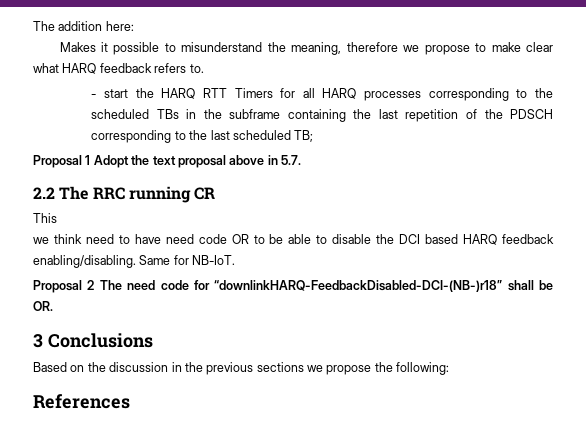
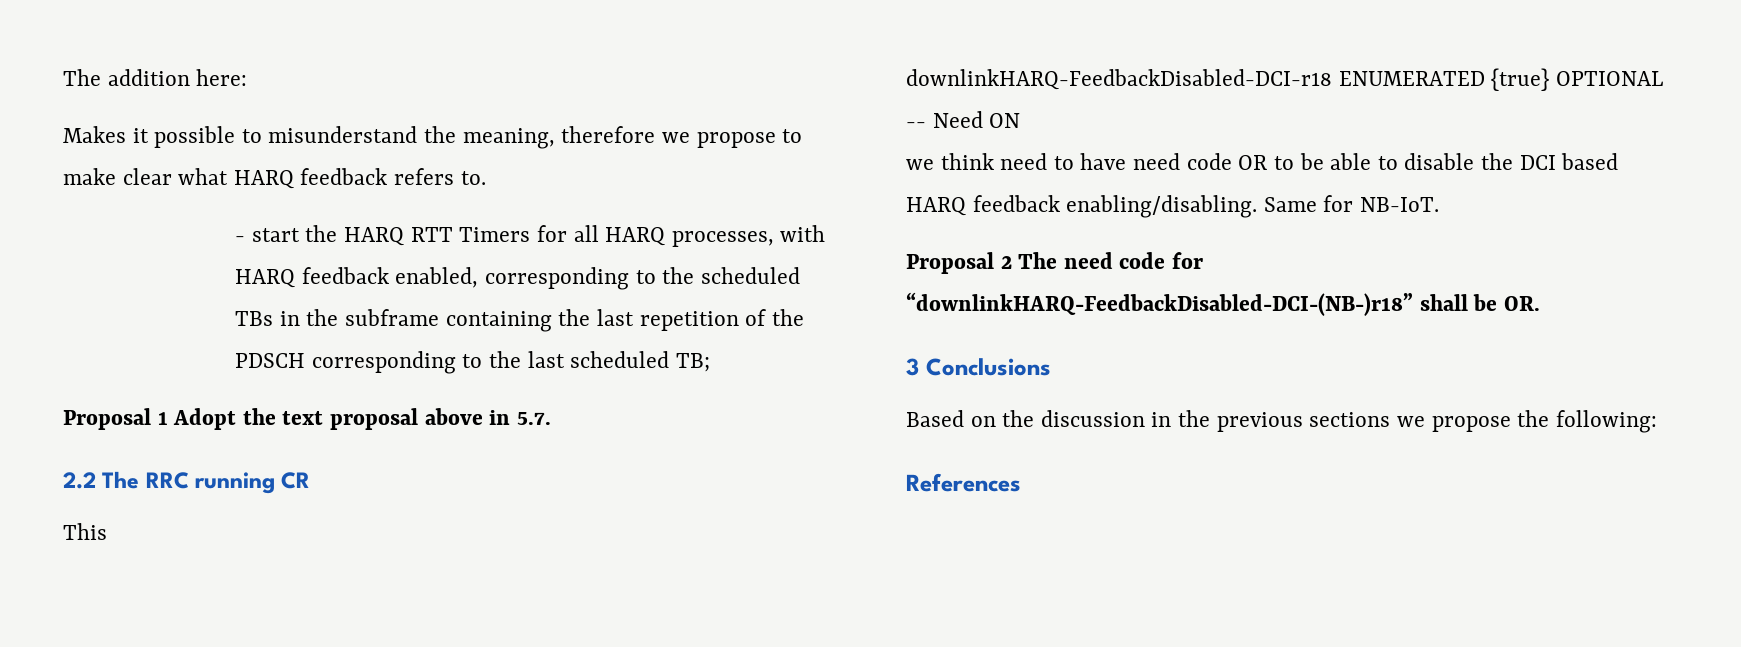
[364,91,422,101] processes -> [671,225,826,247] [235,267,479,288] processes, with HARQ feedback enabled,
(57, 218) none -> [906,68,1663,91] [906,111,1021,128] // downlinkHARQ-FeedbackDisabled-DCI-r18 ENUMERATED {true} OPTIONAL -- Need ON

